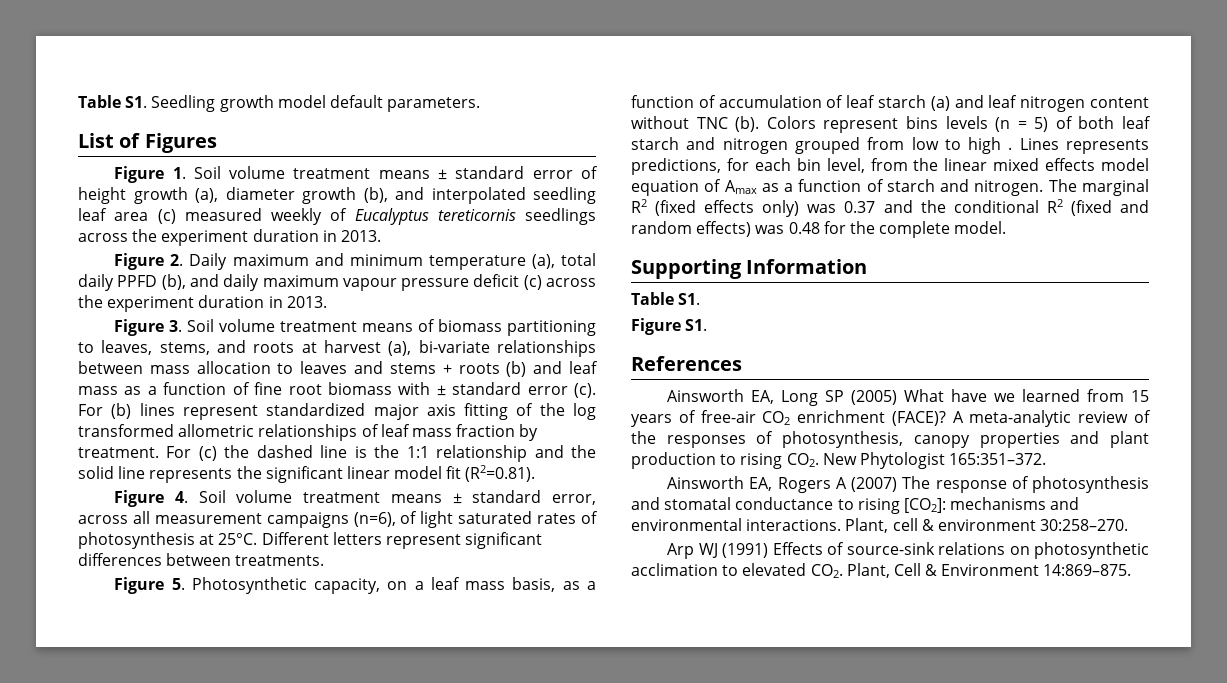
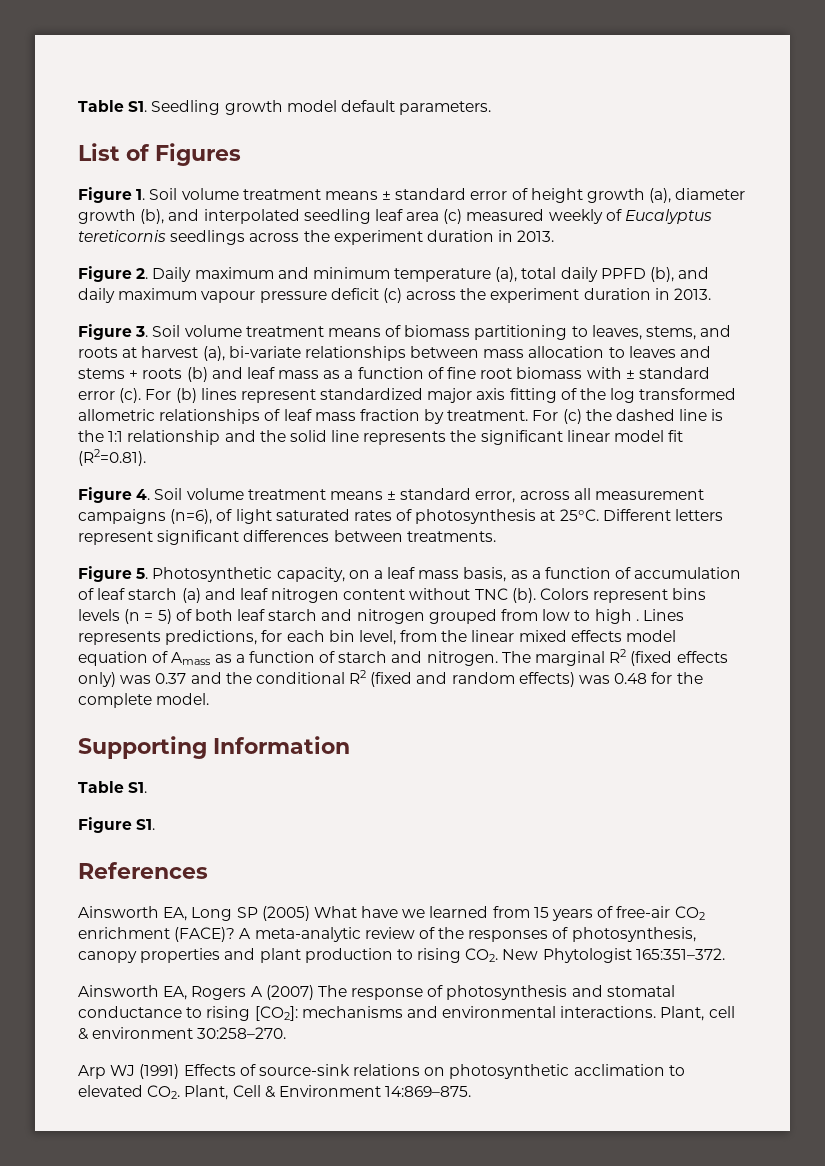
[724,180,757,194] Amax -> [171,652,212,665] Amass

